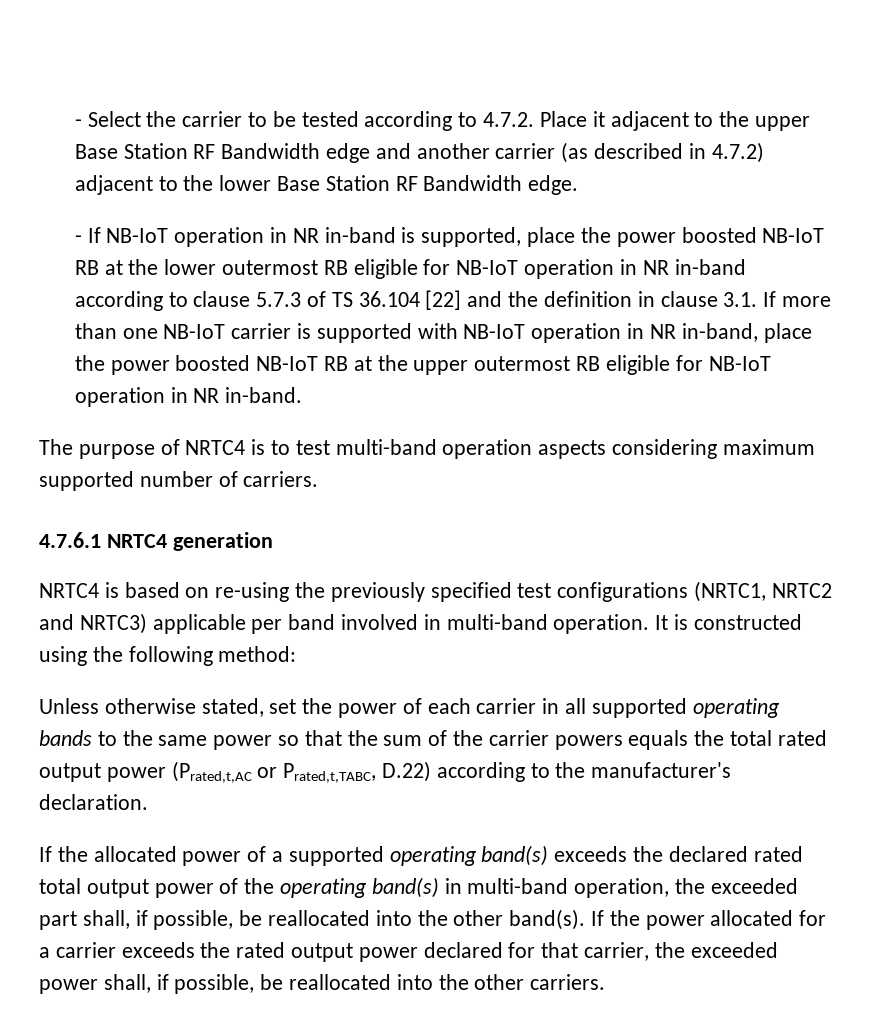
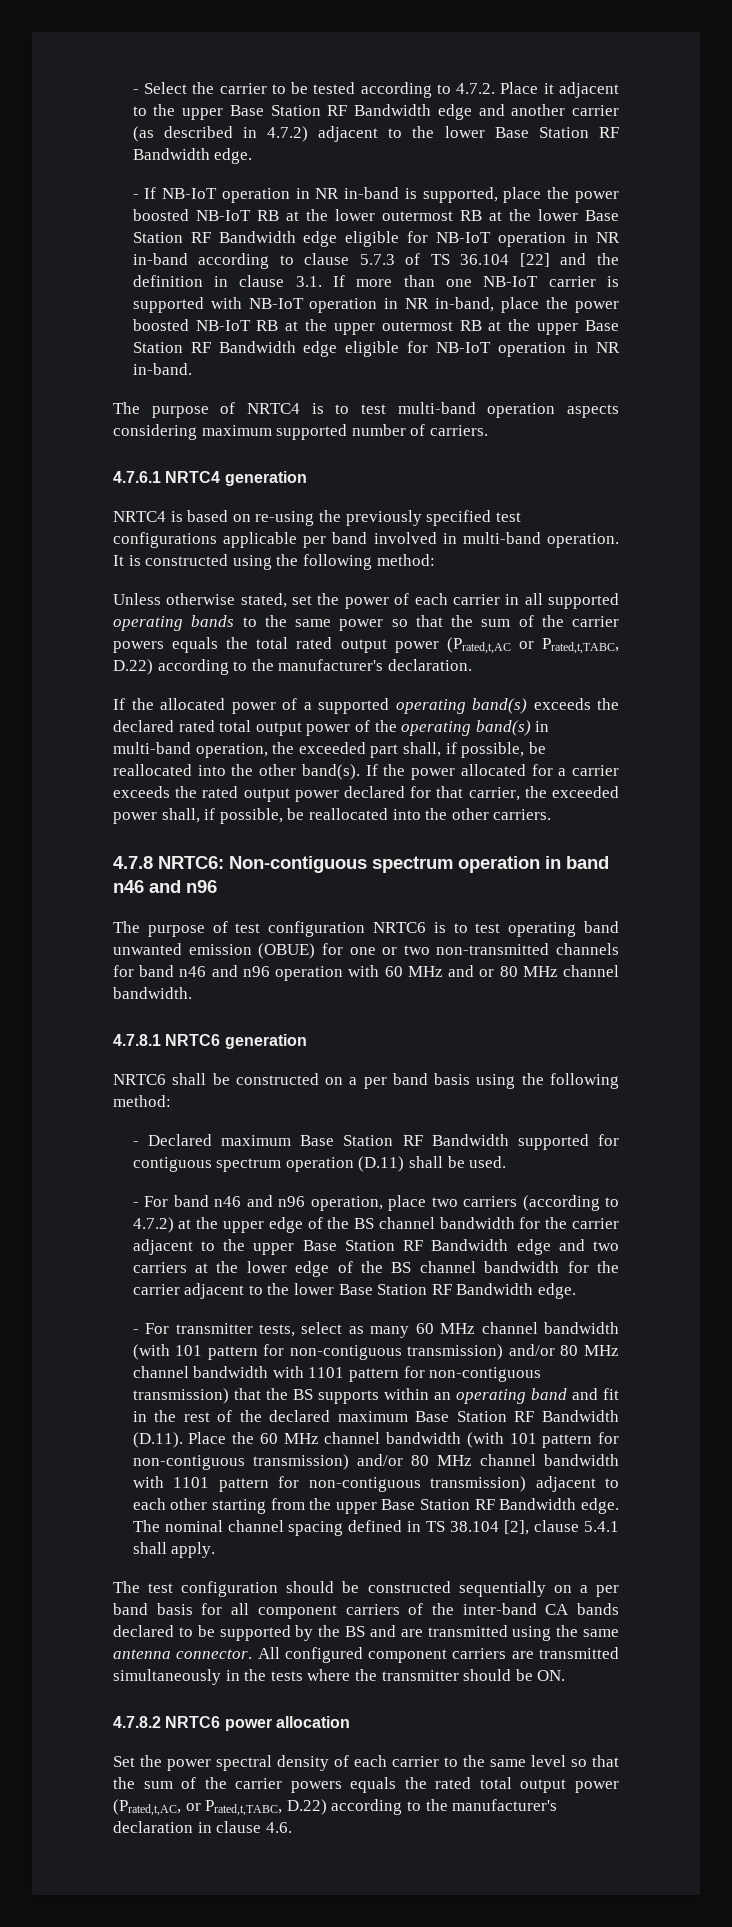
(348, 267) none -> [488,209,619,221] [132,231,338,247] at the lower Base Station RF Bandwidth edge
(601, 363) none -> [488,319,619,335] [132,341,338,357] at the upper Base Station RF Bandwidth edge
[694,581,832,602] [39,613,147,634] (NRTC1, NRTC2 and NRTC3) -> (217, 540) none
(606, 982) none -> [113,856,609,873] [113,880,217,893] [113,921,619,937] [113,943,619,959] [113,965,619,981] [113,987,192,999] [113,1034,307,1049] [113,1073,619,1089] [113,1095,171,1107] [132,1134,619,1150] [132,1156,507,1172] [132,1195,619,1211] [132,1217,619,1233] [132,1239,619,1255] [132,1261,619,1277] [132,1283,577,1299] [132,1322,619,1338] [132,1344,619,1360] [132,1366,542,1382] [132,1388,619,1404] [132,1410,619,1422] [132,1432,619,1448] [132,1454,619,1470] [132,1476,619,1492] [132,1498,619,1514] [132,1520,619,1536] [132,1542,216,1558] [113,1581,619,1597] [113,1603,619,1619] [113,1625,619,1641] [113,1647,619,1663] [113,1669,566,1685] [113,1716,350,1731] [113,1755,619,1771] [113,1777,619,1793] [113,1799,558,1816] [113,1821,292,1833] // 4.7.8 NRTC6: Non-contiguous spectrum operation in band n46 and n96 // The purpose of test configuration NRTC6 is to test operating band unwanted emission (OBUE) for one or two non-transmitted channels for band n46 and n96 operation with 60 MHz and or 80 MHz channel bandwidth. // 4.7.8.1 NRTC6 generation // NRTC6 shall be constructed on a per band basis using the following method: // - Declared maximum Base Station RF Bandwidth supported for contiguous spectrum operation (D.11) shall be used. // - For band n46 and n96 operation, place two carriers (according to 4.7.2) at the upper edge of the BS channel bandwidth for the carrier adjacent to the upper Base Station RF Bandwidth edge and two carriers at the lower edge of the BS channel bandwidth for the carrier adjacent to the lower Base Station RF Bandwidth edge. // - For transmitter tests, select as many 60 MHz channel bandwidth (with 101 pattern for non-contiguous transmission) and/or 80 MHz channel bandwidth with 1101 pattern for non-contiguous transmission) that the BS supports within an operating band and fit in the rest of the declared maximum Base Station RF Bandwidth (D.11). Place the 60 MHz channel bandwidth (with 101 pattern for non-contiguous transmission) and/or 80 MHz channel bandwidth with 1101 pattern for non-contiguous transmission) adjacent to each other starting from the upper Base Station RF Bandwidth edge. The nominal channel spacing defined in TS 38.104 [2], clause 5.4.1 shall apply. // The test configuration should be constructed sequentially on a per band basis for all component carriers of the inter-band CA bands declared to be supported by the BS and are transmitted using the same antenna connector. All configured component carriers are transmitted simultaneously in the tests where the transmitter should be ON. // 4.7.8.2 NRTC6 power allocation // Set the power spectral density of each carrier to the same level so that the sum of the carrier powers equals the rated total output power (Prated,t,AC, or Prated,t,TABC, D.22) according to the manufacturer's declaration in clause 4.6.

